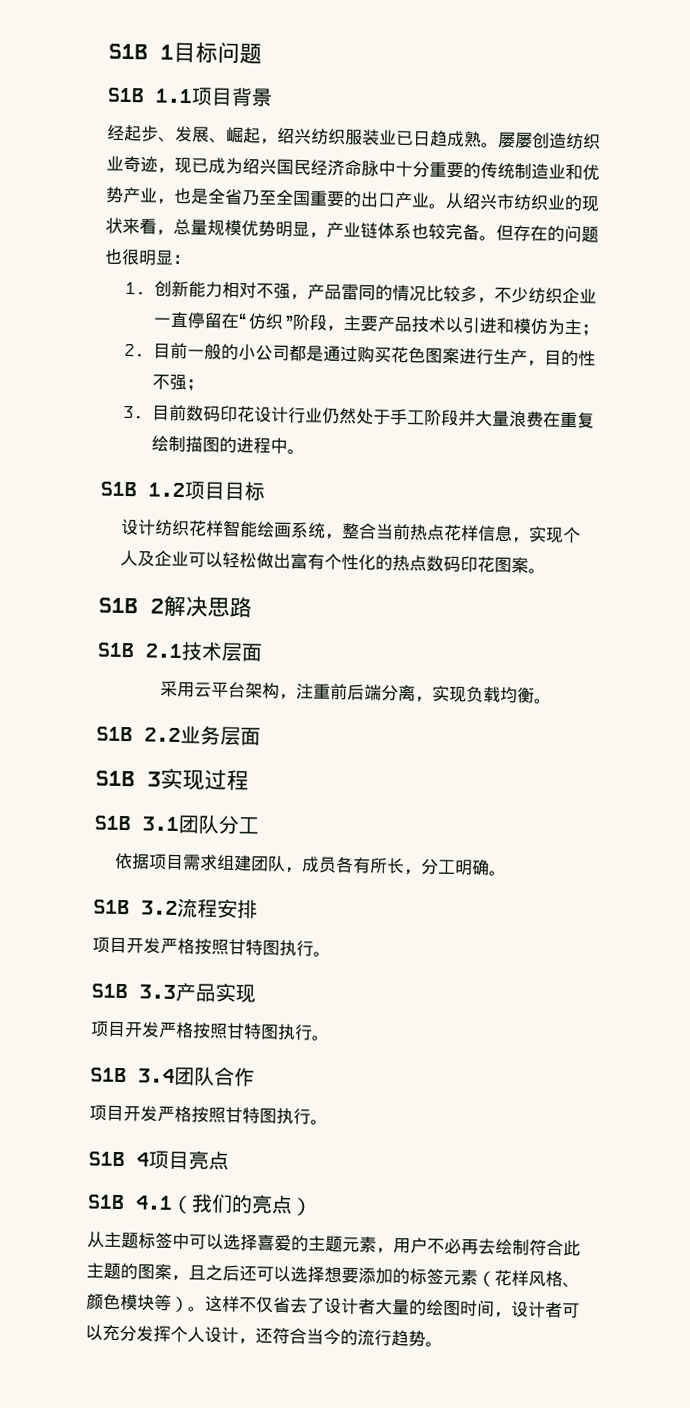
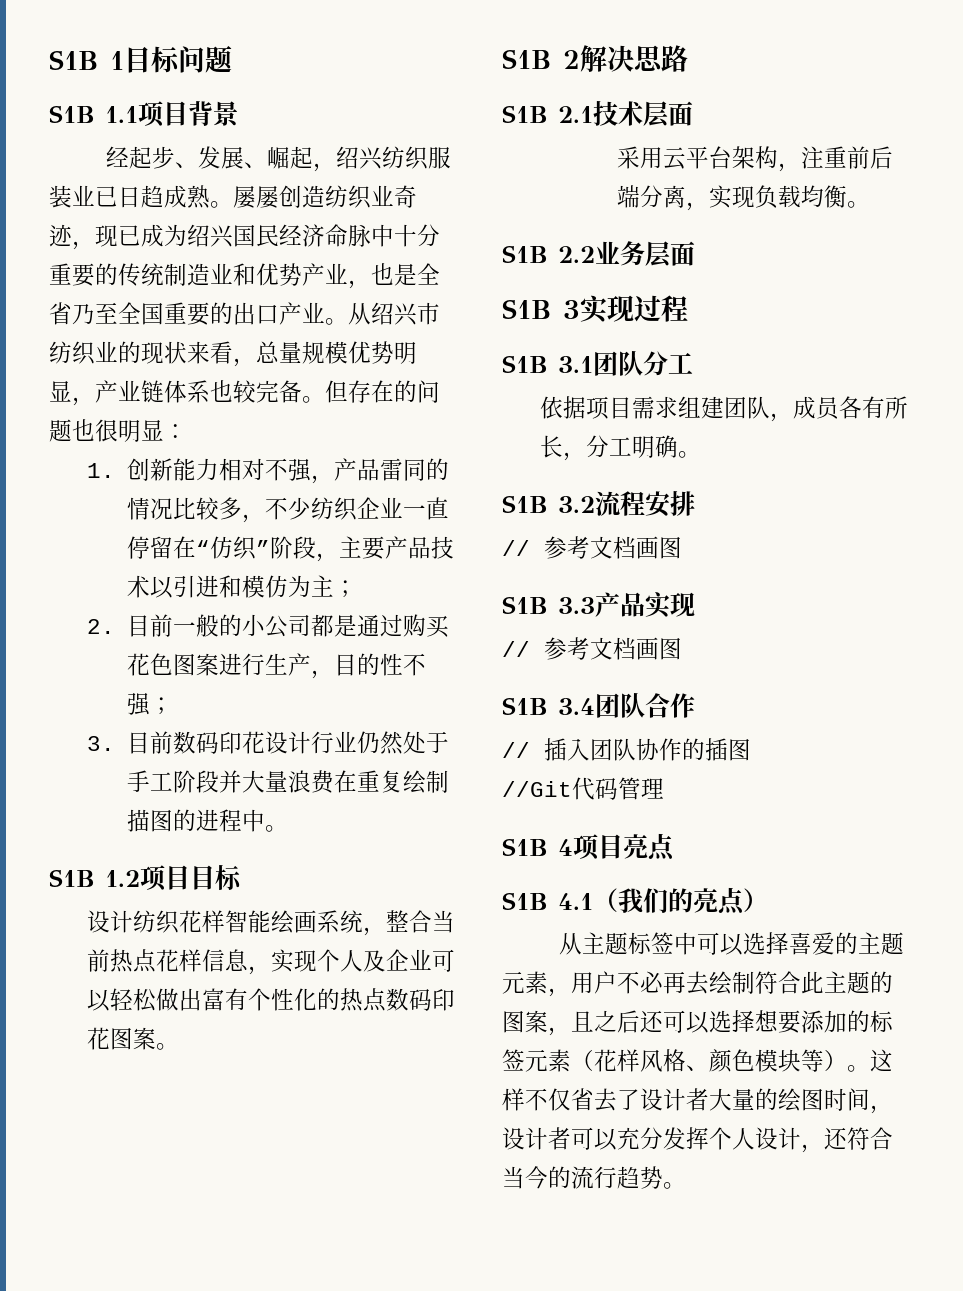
[92,936,331,957] 项目开发严格按照甘特图执行。 -> [502,536,682,559] // 参考文档画图
[90,1020,330,1041] 项目开发严格按照甘特图执行。 -> [502,637,682,660] // 参考文档画图
[89,1104,328,1125] 项目开发严格按照甘特图执行。 -> [502,738,751,761] [502,777,664,800] // 插入团队协作的插图 // //Git代码管理

